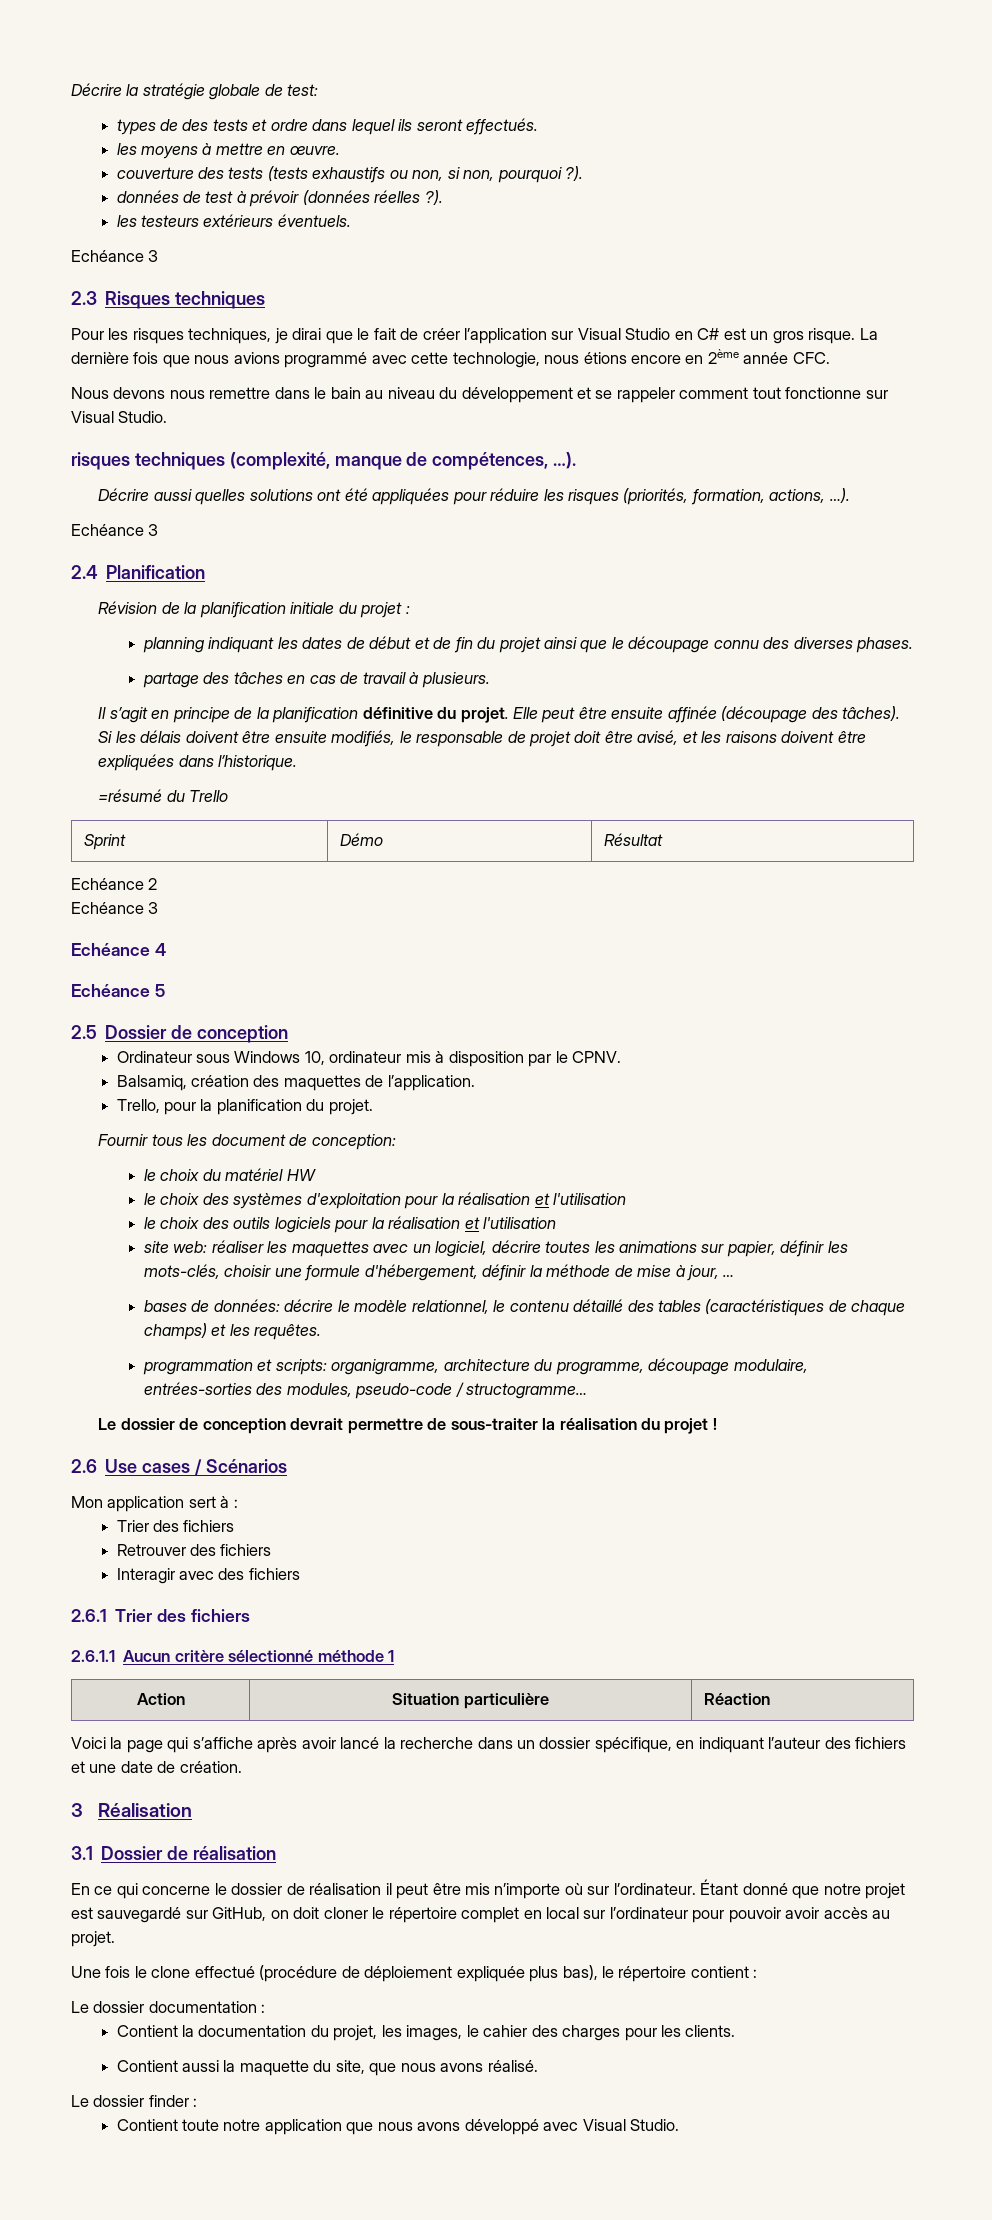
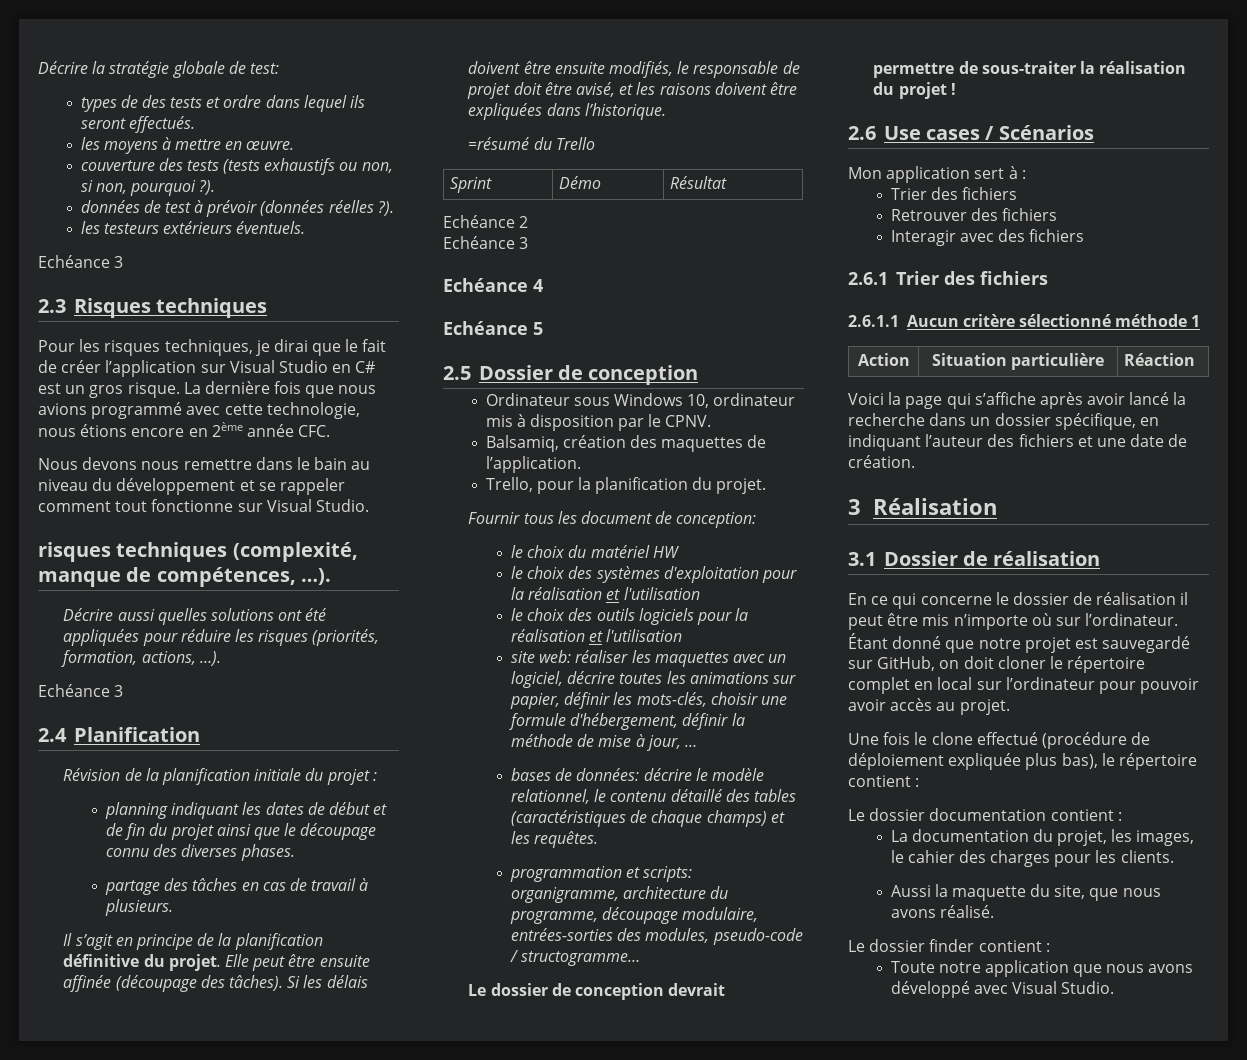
[261,2004,266,2013] [116,2025,195,2037] : // Contient la -> [1050,809,1122,821] [890,830,908,842] contient : // La
[116,2060,220,2072] Contient aussi -> [890,885,931,897] Aussi
[193,2098,198,2107] [116,2119,220,2131] : // Contient toute -> [978,940,1050,952] [890,961,935,973] contient : // Toute

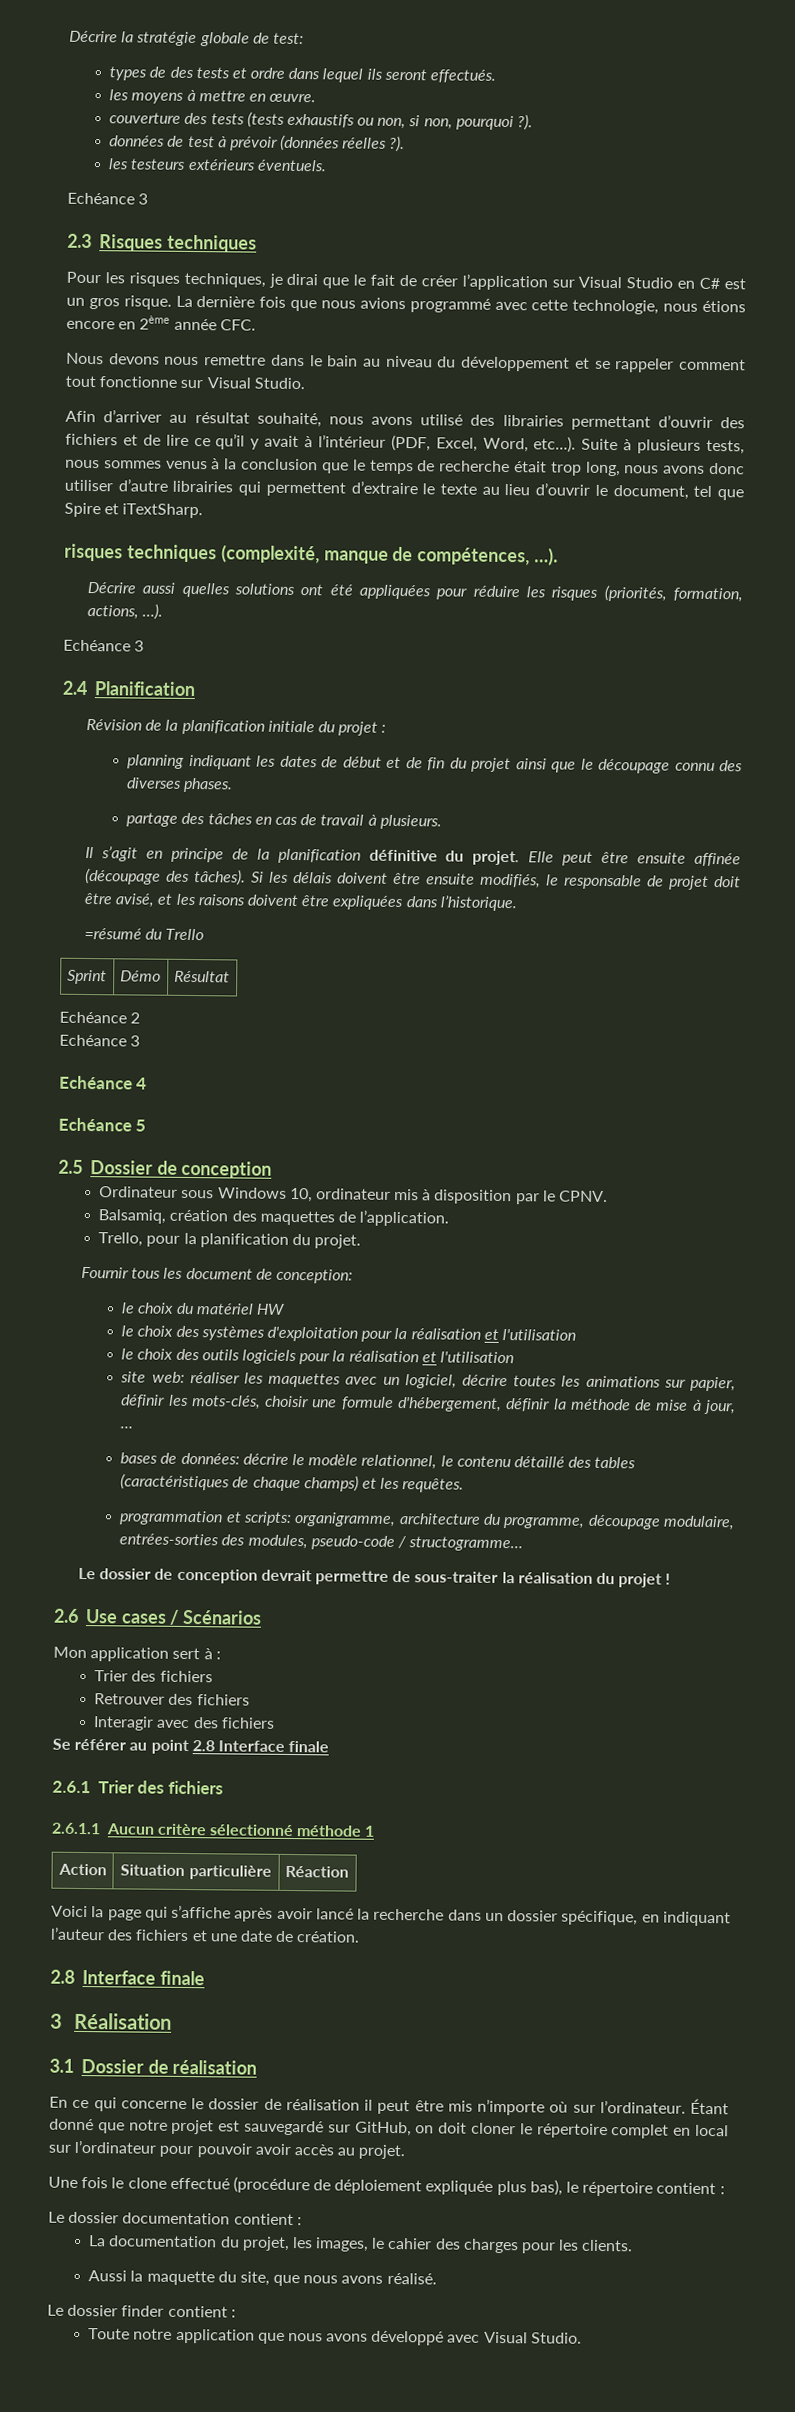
(369, 505) none -> [65,409,745,431] [65,433,745,455] [65,458,745,477] [64,478,744,501] [64,502,204,519] // Afin d’arriver au résultat souhaité, nous avons utilisé des librairies permettant d’ouvrir des fichiers et de lire ce qu’il y avait à l’intérieur (PDF, Excel, Word, etc…). Suite à plusieurs tests, nous sommes venus à la conclusion que le temps de recherche était trop long, nous avons donc utiliser d’autre librairies qui permettent d’extraire le texte au lieu d’ouvrir le document, tel que Spire et iTextSharp.
(1085, 235) none -> [52,1738,330,1755] // Se référer au point 2.8 Interface finale
(915, 461) none -> [50,1969,205,1986] // 2.8 Interface finale

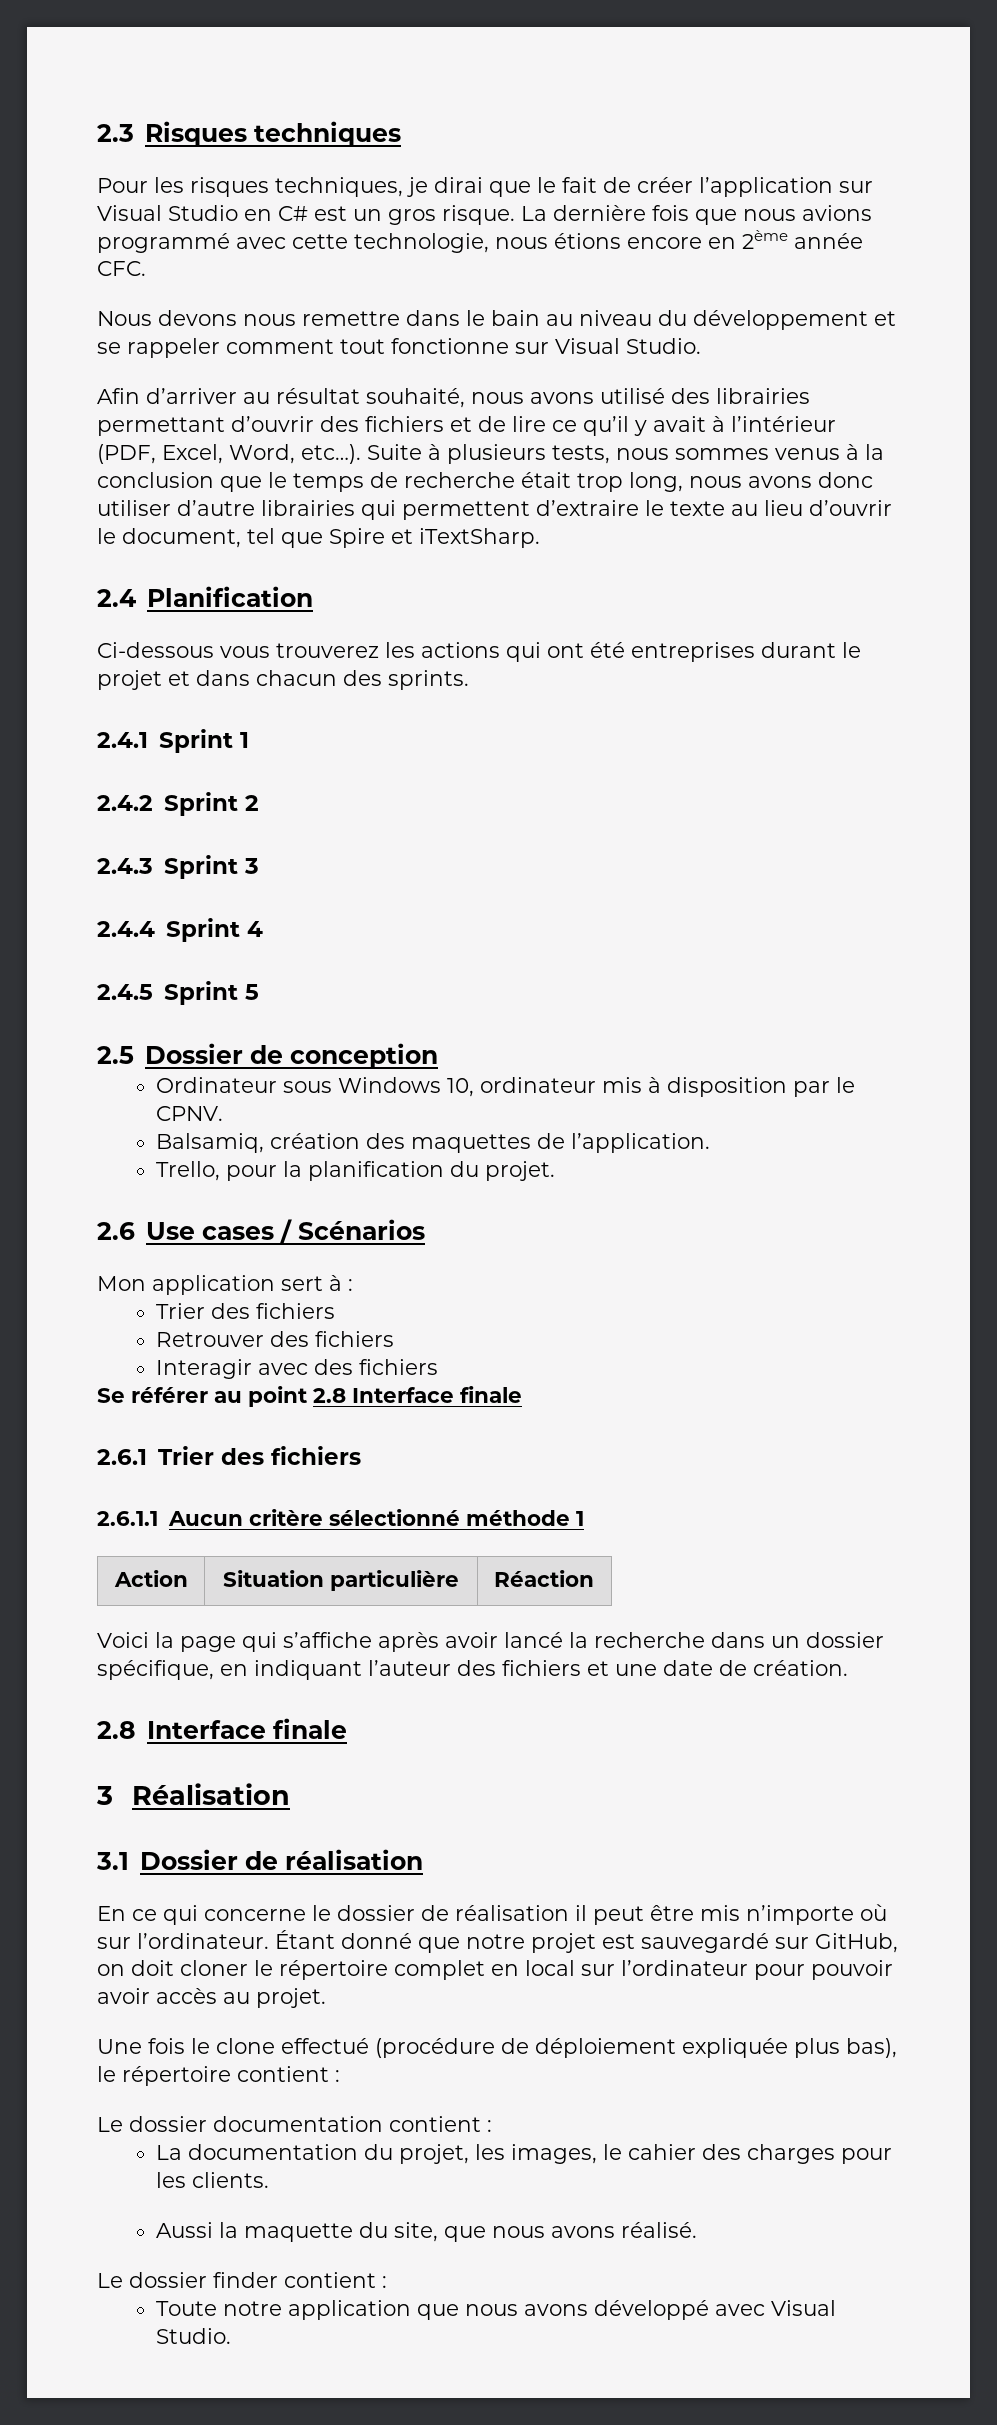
[69,30,304,47] [109,66,497,83] [109,89,317,104] [109,111,534,131] [109,134,406,153] [108,158,327,172] [67,192,149,205] Décrire la stratégie globale de test: // types de des tests et ordre dans lequel ils seront effectués. // les moyens à mettre en œuvre. // couverture des tests (tests exhaustifs ou non, si non, pourquoi ?). // données de test à prévoir (données réelles ?). // les testeurs extérieurs éventuels. // Echéance 3 // -> (97, 133) none
[64,543,559,566] [87,582,743,603] [87,603,164,620] [63,639,145,652] [62,680,196,697] [86,718,387,736] [127,754,744,774] [126,777,234,793] [126,812,442,830] [85,846,741,867] [85,867,741,890] [84,892,517,912] [84,927,205,941] [66,969,107,985] [119,970,161,982] [173,970,230,983] [59,1011,141,1024] [59,1034,141,1047] [59,1075,133,1090] risques techniques (complexité, manque de compétences, …). // Décrire aussi quelles solutions ont été appliquées pour réduire les risques (priorités, formation, actions, …). // Echéance 3 // 2.4 Planification // Révision de la planification initiale du projet : // planning indiquant les dates de début et de fin du projet ainsi que le découpage connu des diverses phases. // partage des tâches en cas de travail à plusieurs. // Il s’agit en principe de la planification définitive du projet. Elle peut être ensuite affinée (découpage des tâches). Si les délais doivent être ensuite modifiés, le responsable de projet doit être avisé, et les raisons doivent être expliquées dans l’historique. // =résumé du Trello // Sprint | Démo | Résultat // Echéance 2 // Echéance 3 // Echéance -> [97,586,313,607] [97,642,861,662] [97,670,469,690] [97,729,249,753] [97,792,259,816] [97,855,259,879] [97,918,240,942] 2.4 Planification // Ci-dessous vous trouverez les actions qui ont été entreprises durant le projet et dans chacun des sprints. // 2.4.1 Sprint 1 // 2.4.2 Sprint 2 // 2.4.3 Sprint 3 // 2.4.4 Sprint
[58,1117,132,1132] Echéance -> [97,981,238,1005] 2.4.5 Sprint
[81,1266,354,1284] [121,1302,286,1315] [121,1325,576,1342] [121,1348,514,1365] [120,1371,736,1392] [121,1394,736,1415] [120,1426,134,1429] [120,1452,637,1470] [120,1473,465,1493] [119,1510,735,1531] [119,1533,524,1552] [78,1567,672,1588] // Fournir tous les document de conception: // le choix du matériel HW // le choix des systèmes d'exploitation pour la réalisation et l'utilisation // le choix des outils logiciels pour la réalisation et l'utilisation // site web: réaliser les maquettes avec un logiciel, décrire toutes les animations sur papier, définir les mots-clés, choisir une formule d'hébergement, définir la méthode de mise à jour, … // bases de données: décrire le modèle relationnel, le contenu détaillé des tables (caractéristiques de chaque champs) et les requêtes. // programmation et scripts: organigramme, architecture du programme, découpage modulaire, entrées-sorties des modules, pseudo-code / structogramme… // Le dossier de conception devrait permettre de sous-traiter la réalisation du projet ! -> (555, 1171) none

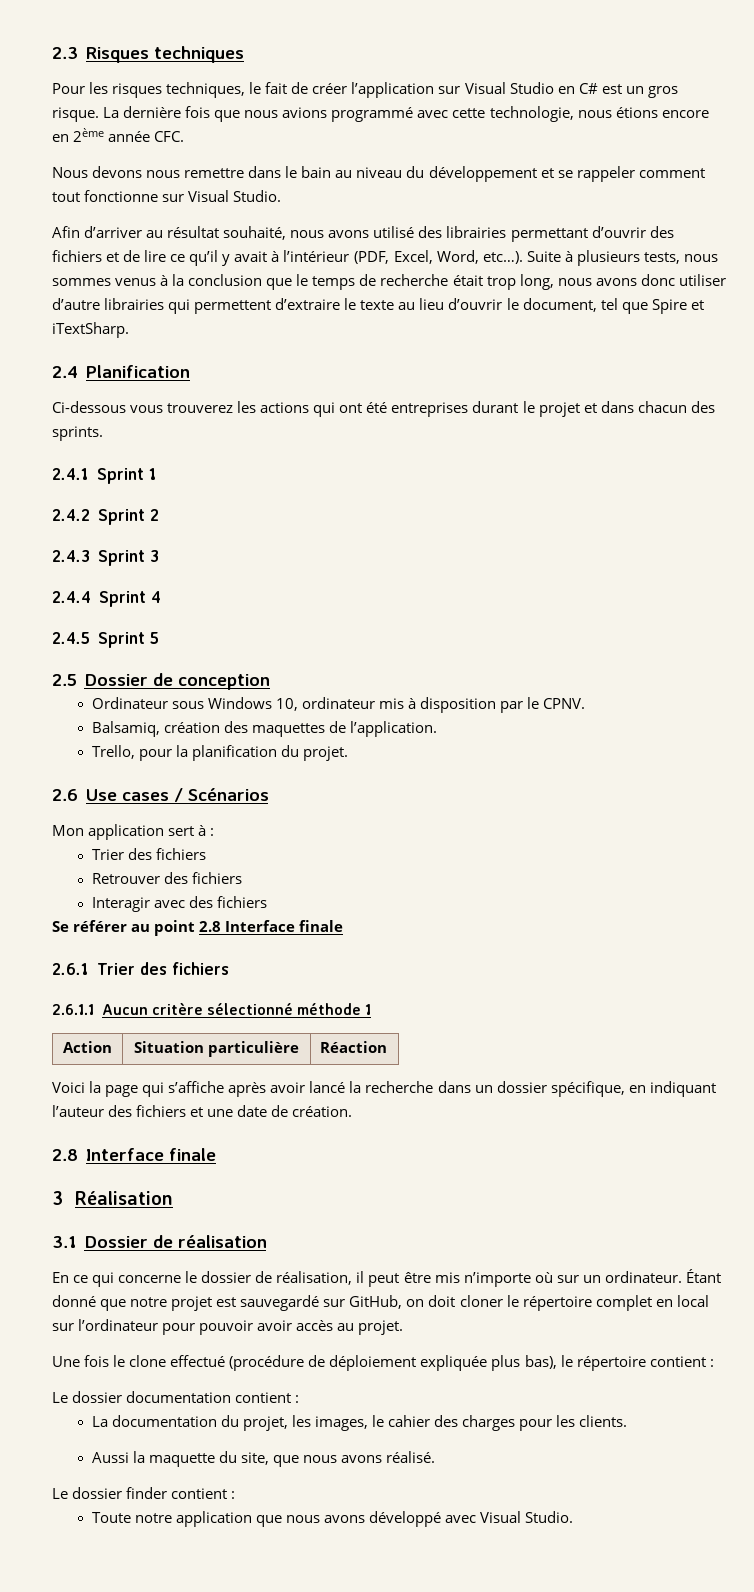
[407,177,531,197] je dirai que -> (246, 90) none
[455,1905,569,1921] réalisation -> [276,1271,353,1285] réalisation,
[137,1933,269,1949] l’ordinateur. -> [582,1271,682,1283] un ordinateur.

